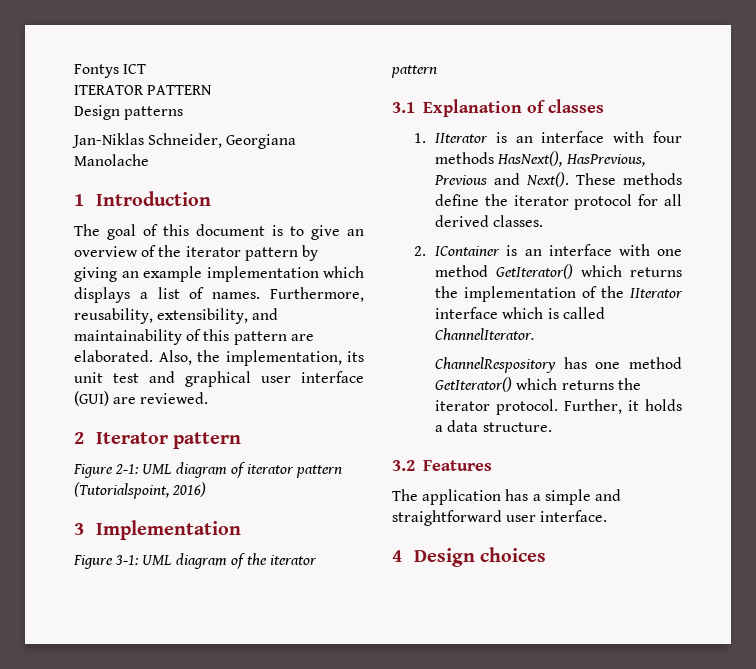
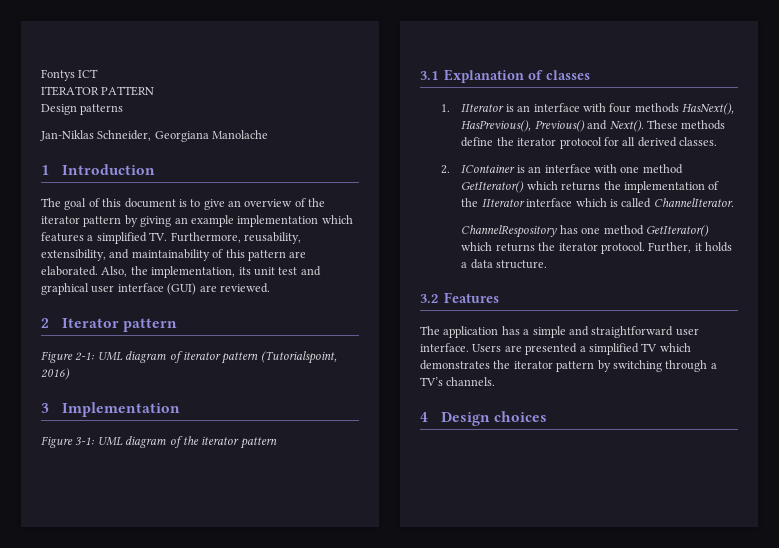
[74,287,261,303] displays a list of names. -> [41,232,168,244] features a simplified TV.
[565,154,645,167] [434,175,488,185] HasPrevious, Previous -> [461,120,585,132] HasPrevious(), Previous()
(608, 516) none -> [472,343,691,355] [420,360,717,372] [420,377,496,386] Users are presented a simplified TV which demonstrates the iterator pattern by switching through a TV’s channels.

